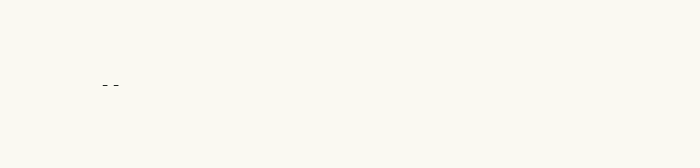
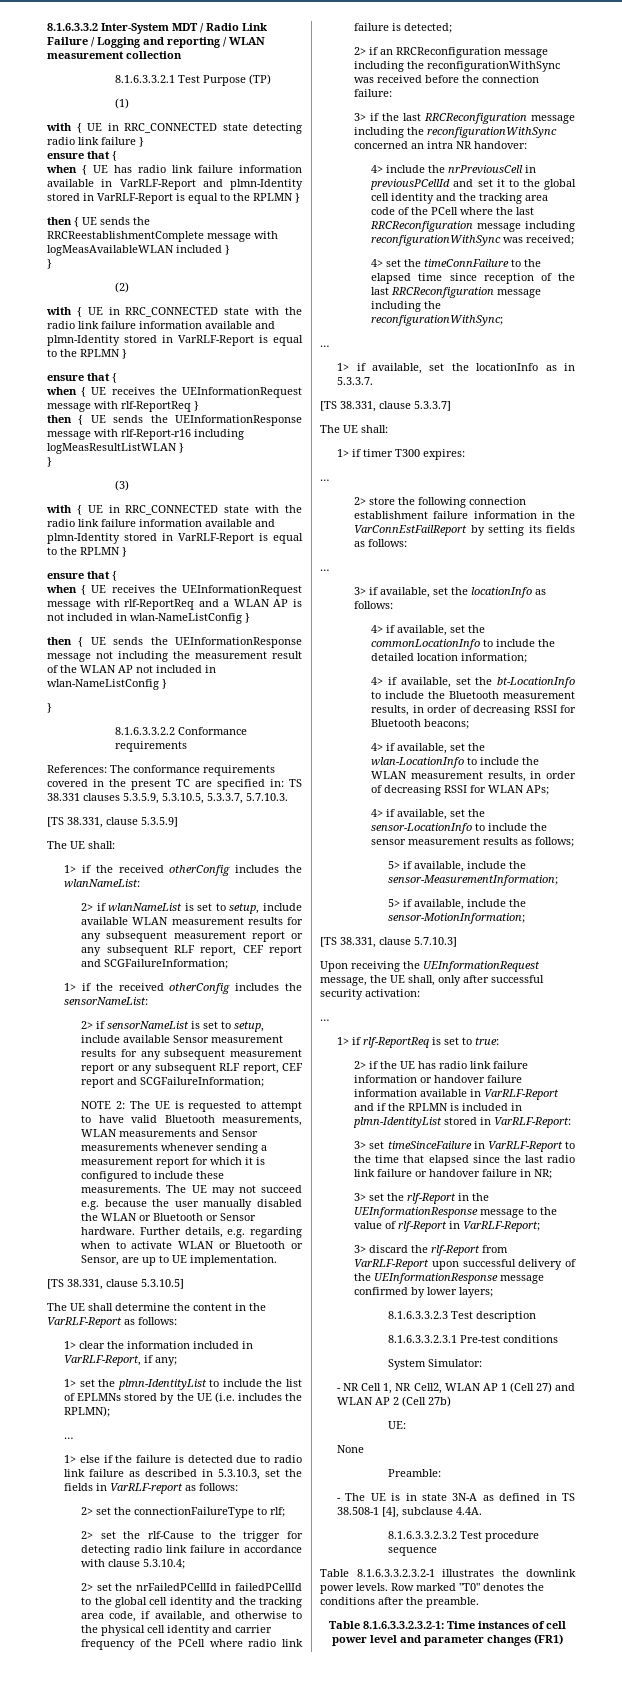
[101,85,119,90] - - -> [47,23,267,34] [47,37,265,48] [47,51,182,59] [115,74,272,86] [115,98,130,109] [46,123,302,134] [47,137,144,147] [47,151,117,161] [46,165,302,175] [47,179,303,190] [47,193,300,204] [47,217,150,227] [47,231,278,242] [47,245,230,256] [47,259,52,269] [115,282,130,293] [46,307,302,317] [47,321,275,329] [47,335,303,346] [47,349,127,359] [47,373,117,383] [46,387,302,398] [47,401,199,412] [47,415,302,426] [47,429,244,440] [47,443,184,454] [47,457,52,467] [115,480,130,491] [46,505,302,515] [47,519,275,527] [47,533,303,544] [47,547,127,557] [47,571,117,581] [46,585,302,596] [47,599,303,610] [47,613,250,624] [47,637,302,648] [47,651,302,662] [47,665,216,673] [47,679,167,690] [47,703,52,713] [115,727,248,735] [115,741,188,752] [47,765,275,776] [47,779,302,790] [47,793,288,804] [47,817,178,828] [47,841,115,849] [64,865,302,876] [64,879,141,887] [81,903,302,914] [81,917,303,925] [81,931,303,942] [81,945,302,956] [81,959,229,969] [64,983,302,994] [64,997,149,1005] [81,1021,265,1032] [81,1035,284,1043] [81,1049,302,1060] [81,1063,303,1074] [81,1077,265,1088] [81,1101,302,1112] [81,1115,302,1126] [81,1129,259,1137] [81,1143,268,1154] [81,1157,266,1168] [81,1171,225,1182] [81,1185,302,1196] [81,1199,302,1210] [81,1213,257,1221] [81,1227,302,1238] [81,1241,303,1249] [81,1255,278,1266] [47,1279,184,1290] [47,1303,266,1311] [47,1317,177,1328] [64,1341,254,1349] [64,1355,178,1366] [64,1379,302,1390] [64,1392,302,1404] [64,1406,111,1417] [64,1437,74,1439] [64,1455,302,1463] [64,1469,302,1480] [64,1483,239,1494] [81,1507,286,1518] [81,1531,303,1542] [81,1545,302,1556] [81,1559,186,1569] [81,1583,302,1591] [81,1597,302,1608] [81,1611,302,1622] [81,1625,273,1636] [81,1639,303,1650] [354,23,453,33] [354,47,549,58] [354,61,561,72] [354,75,540,83] [354,89,393,97] [354,113,575,124] [354,127,558,138] [354,141,528,149] [371,165,537,174] [370,179,576,190] [371,193,549,204] [371,207,535,215] [370,221,575,232] [371,235,575,246] [371,259,542,267] [371,273,575,284] [371,287,542,298] [371,301,442,312] [371,315,504,326] [320,345,329,347] [337,363,575,374] [337,377,374,385] [320,401,451,412] [320,425,388,433] [337,449,466,460] [320,479,329,481] [354,497,527,508] [354,511,575,519] [354,525,575,536] [354,539,408,547] [320,569,329,571] [354,587,547,598] [354,601,394,609] [371,625,486,636] [371,639,556,650] [371,653,528,663] [371,677,575,688] [371,691,575,699] [371,705,576,716] [371,719,470,729] [371,743,486,754] [371,757,540,768] [371,771,576,782] [371,785,550,796] [371,809,486,820] [371,823,548,834] [371,837,575,847] [388,861,527,872] [388,875,559,886] [388,899,527,910] [388,913,526,924] [320,937,457,948] [320,961,540,972] [320,975,544,986] [320,989,420,1000] [320,1019,329,1021] [337,1037,500,1048] [354,1061,529,1069] [354,1075,523,1083] [354,1089,560,1100] [354,1103,523,1111] [353,1117,572,1128] [354,1141,575,1152] [354,1155,575,1166] [354,1169,553,1179] [354,1193,490,1204] [354,1207,558,1218] [354,1221,541,1232] [354,1245,509,1256] [354,1259,576,1270] [354,1273,545,1284] [354,1287,494,1298] [388,1311,537,1322] [388,1335,559,1343] [388,1359,483,1370] [337,1382,575,1394] [337,1396,452,1407] [388,1421,407,1429] [337,1445,365,1453] [388,1469,442,1477] [337,1493,575,1501] [337,1507,483,1518] [388,1531,540,1542] [388,1547,438,1556] [320,1569,576,1577] [320,1583,544,1594] [320,1597,479,1608] [329,1621,566,1629] [332,1634,563,1646] 8.1.6.3.3.2 Inter-System MDT / Radio Link Failure / Logging and reporting / WLAN measurement collection // 8.1.6.3.3.2.1 Test Purpose (TP) // (1) // with { UE in RRC_CONNECTED state detecting radio link failure } // ensure that { // when { UE has radio link failure information available in VarRLF-Report and plmn-Identity stored in VarRLF-Report is equal to the RPLMN } // then { UE sends the RRCReestablishmentComplete message with logMeasAvailableWLAN included } // } // (2) // with { UE in RRC_CONNECTED state with the radio link failure information available and plmn-Identity stored in VarRLF-Report is equal to the RPLMN } // ensure that { // when { UE receives the UEInformationRequest message with rlf-ReportReq } // then { UE sends the UEInformationResponse message with rlf-Report-r16 including logMeasResultListWLAN } // } // (3) // with { UE in RRC_CONNECTED state with the radio link failure information available and plmn-Identity stored in VarRLF-Report is equal to the RPLMN } // ensure that { // when { UE receives the UEInformationRequest message with rlf-ReportReq and a WLAN AP is not included in wlan-NameListConfig } // then { UE sends the UEInformationResponse message not including the measurement result of the WLAN AP not included in wlan-NameListConfig } // } // 8.1.6.3.3.2.2 Conformance requirements // References: The conformance requirements covered in the present TC are specified in: TS 38.331 clauses 5.3.5.9, 5.3.10.5, 5.3.3.7, 5.7.10.3. // [TS 38.331, clause 5.3.5.9] // The UE shall: // 1> if the received otherConfig includes the wlanNameList: // 2> if wlanNameList is set to setup, include available WLAN measurement results for any subsequent measurement report or any subsequent RLF report, CEF report and SCGFailureInformation; // 1> if the received otherConfig includes the sensorNameList: // 2> if sensorNameList is set to setup, include available Sensor measurement results for any subsequent measurement report or any subsequent RLF report, CEF report and SCGFailureInformation; // NOTE 2: The UE is requested to attempt to have valid Bluetooth measurements, WLAN measurements and Sensor measurements whenever sending a measurement report for which it is configured to include these measurements. The UE may not succeed e.g. because the user manually disabled the WLAN or Bluetooth or Sensor hardware. Further details, e.g. regarding when to activate WLAN or Bluetooth or Sensor, are up to UE implementation. // [TS 38.331, clause 5.3.10.5] // The UE shall determine the content in the VarRLF-Report as follows: // 1> clear the information included in VarRLF-Report, if any; // 1> set the plmn-IdentityList to include the list of EPLMNs stored by the UE (i.e. includes the RPLMN); // … // 1> else if the failure is detected due to radio link failure as described in 5.3.10.3, set the fields in VarRLF-report as follows: // 2> set the connectionFailureType to rlf; // 2> set the rlf-Cause to the trigger for detecting radio link failure in accordance with clause 5.3.10.4; // 2> set the nrFailedPCellId in failedPCellId to the global cell identity and the tracking area code, if available, and otherwise to the physical cell identity and carrier frequency of the PCell where radio link failure is detected; // 2> if an RRCReconfiguration message including the reconfigurationWithSync was received before the connection failure: // 3> if the last RRCReconfiguration message including the reconfigurationWithSync concerned an intra NR handover: // 4> include the nrPreviousCell in previousPCellId and set it to the global cell identity and the tracking area code of the PCell where the last RRCReconfiguration message including reconfigurationWithSync was received; // 4> set the timeConnFailure to the elapsed time since reception of the last RRCReconfiguration message including the reconfigurationWithSync; // … // 1> if available, set the locationInfo as in 5.3.3.7. // [TS 38.331, clause 5.3.3.7] // The UE shall: // 1> if timer T300 expires: // … // 2> store the following connection establishment failure information in the VarConnEstFailReport by setting its fields as follows: // … // 3> if available, set the locationInfo as follows: // 4> if available, set the commonLocationInfo to include the detailed location information; // 4> if available, set the bt-LocationInfo to include the Bluetooth measurement results, in order of decreasing RSSI for Bluetooth beacons; // 4> if available, set the wlan-LocationInfo to include the WLAN measurement results, in order of decreasing RSSI for WLAN APs; // 4> if available, set the sensor-LocationInfo to include the sensor measurement results as follows; // 5> if available, include the sensor-MeasurementInformation; // 5> if available, include the sensor-MotionInformation; // [TS 38.331, clause 5.7.10.3] // Upon receiving the UEInformationRequest message, the UE shall, only after successful security activation: // … // 1> if rlf-ReportReq is set to true: // 2> if the UE has radio link failure information or handover failure information available in VarRLF-Report and if the RPLMN is included in plmn-IdentityList stored in VarRLF-Report: // 3> set timeSinceFailure in VarRLF-Report to the time that elapsed since the last radio link failure or handover failure in NR; // 3> set the rlf-Report in the UEInformationResponse message to the value of rlf-Report in VarRLF-Report; // 3> discard the rlf-Report from VarRLF-Report upon successful delivery of the UEInformationResponse message confirmed by lower layers; // 8.1.6.3.3.2.3 Test description // 8.1.6.3.3.2.3.1 Pre-test conditions // System Simulator: // - NR Cell 1, NR Cell2, WLAN AP 1 (Cell 27) and WLAN AP 2 (Cell 27b) // UE: // None // Preamble: // - The UE is in state 3N-A as defined in TS 38.508-1 [4], subclause 4.4A. // 8.1.6.3.3.2.3.2 Test procedure sequence // Table 8.1.6.3.3.2.3.2-1 illustrates the downlink power levels. Row marked "T0" denotes the conditions after the preamble. // Table 8.1.6.3.3.2.3.2-1: Time instances of cell power level and parameter changes (FR1)

